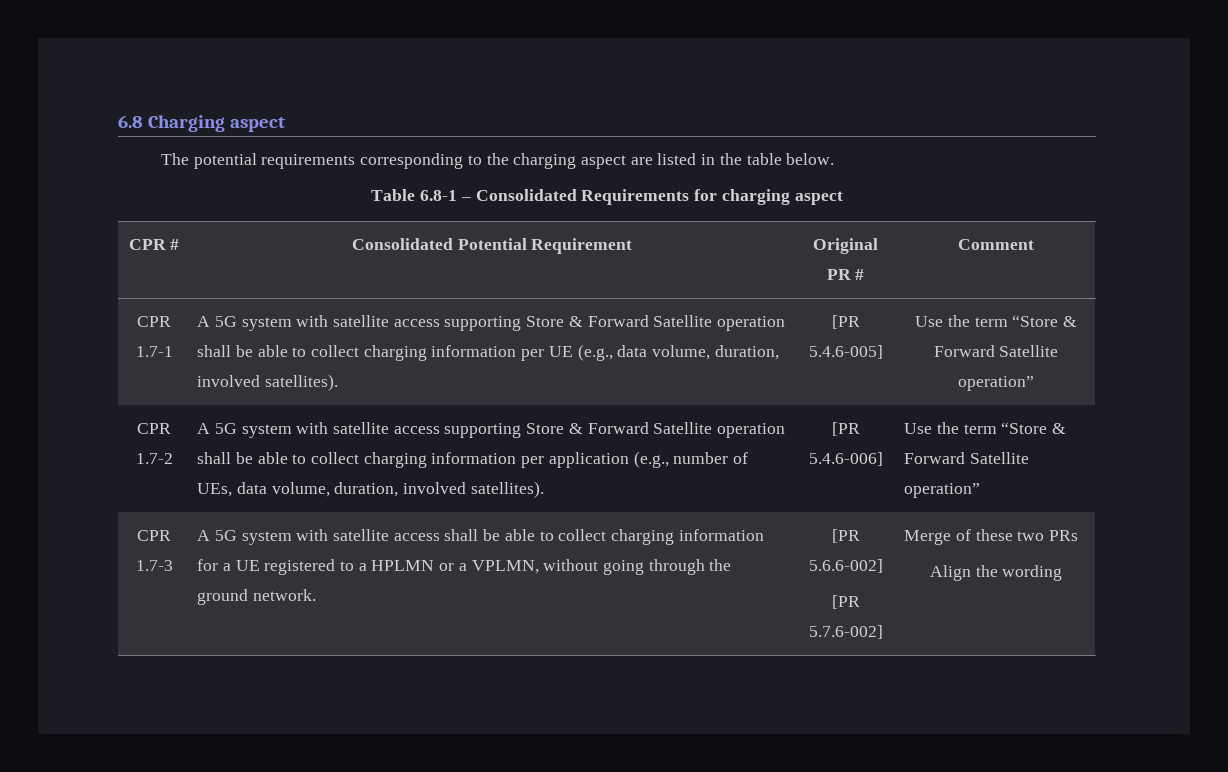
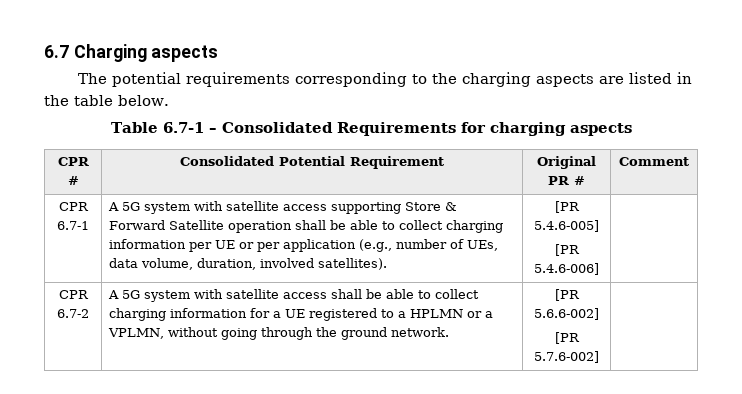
[118,115,285,132] 6.8 Charging aspect -> [44,44,219,62] 6.7 Charging aspects
[580,155,626,169] aspect -> [536,74,595,87] aspects
[420,190,458,201] 6.8-1 -> [162,122,204,133] 6.7-1
[794,191,843,205] aspect -> [569,123,632,136] aspects
[135,346,173,357] 1.7-1 -> [57,221,89,230] 6.7-1
[577,344,779,361] [197,374,338,391] [831,315,860,329] [808,345,883,359] [915,315,1077,327] [933,345,1059,357] [958,376,1034,391] [137,423,171,434] [135,453,173,464] [197,422,786,438] [197,452,517,468] (e.g., data volume, duration, involved satellites). | [PR 5.4.6-005] | Use the term “Store & Forward Satellite operation” // CPR 1.7-2 | A 5G system with satellite access supporting Store & Forward Satellite operation shall be able to collect charging information -> [238,242,254,249] or
(860, 429) none -> [534,220,599,232] [554,244,580,256] 5.4.6-005] // [PR
[904,422,1066,434] [904,452,1029,464] [904,483,981,498] [137,530,171,541] [135,560,173,571] Use the term “Store & Forward Satellite operation” // CPR 1.7-3 -> [58,290,89,299] [57,309,89,318] // CPR 6.7-2
[904,529,1078,545] [929,565,1063,581] Merge of these two PRs // Align the wording -> (599, 357) none

